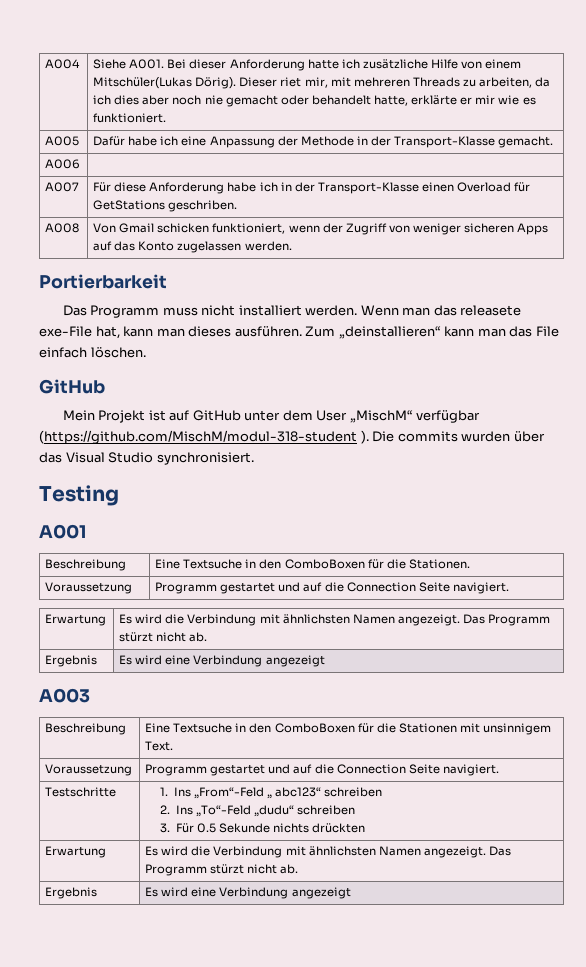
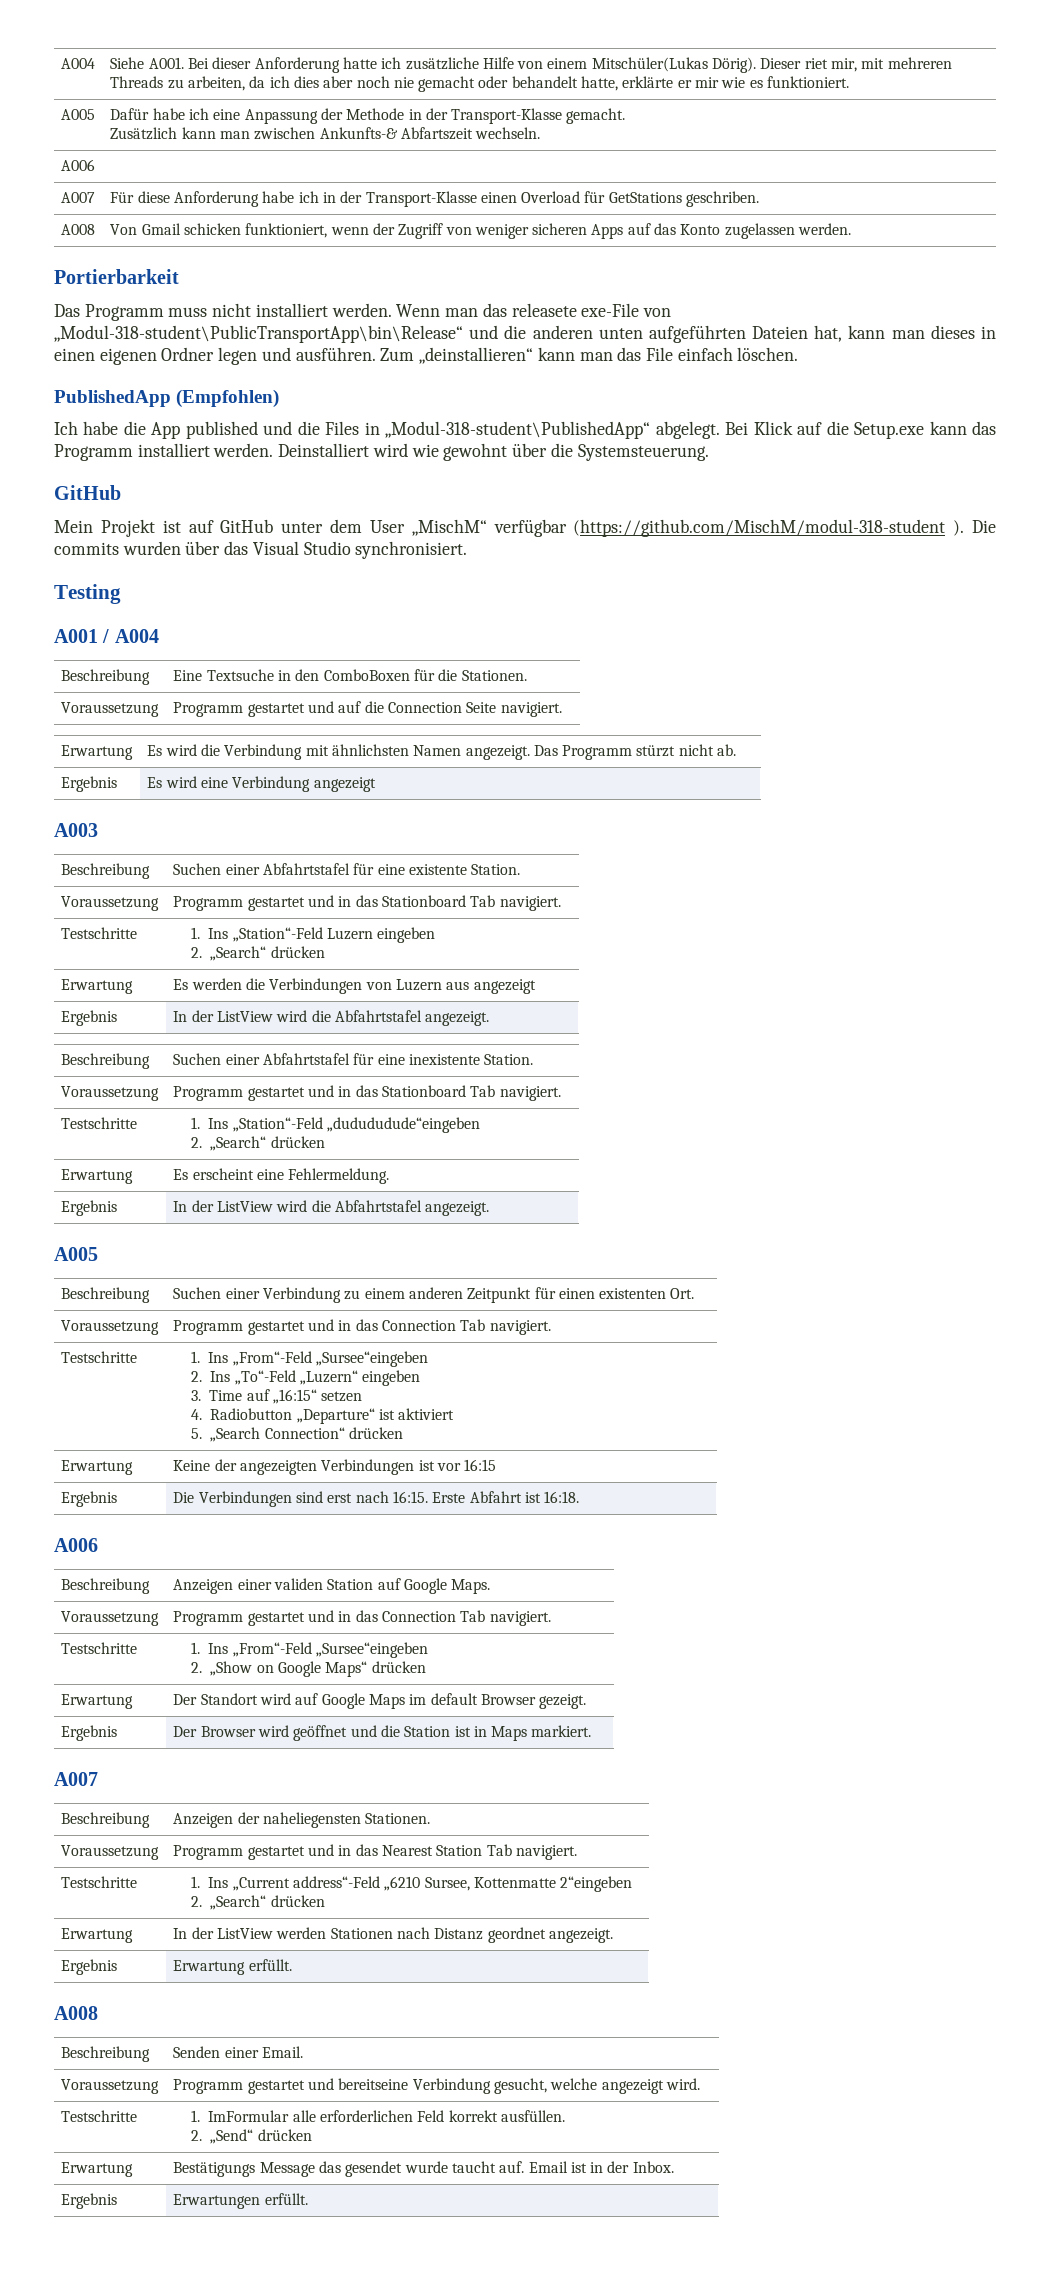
(554, 142) none -> [110,127,541,140] // Zusätzlich kann man zwischen Ankunfts-& Abfartszeit wechseln.
[95,326,232,339] hat, kann man dieses -> [642,308,671,317] [54,325,996,343] [54,347,291,365] von „Modul-318-student\PublicTransportApp\bin\Release“ und die anderen unten aufgeführten Dateien hat, kann man dieses in einen eigenen Ordner legen und
(146, 352) none -> [54,389,280,408] [54,421,997,439] [54,443,709,461] // PublishedApp (Empfohlen) // Ich habe die App published und die Files in „Modul-318-student\PublishedApp“ abgelegt. Bei Klick auf die Setup.exe kann das Programm installiert werden. Deinstalliert wird wie gewohnt über die Systemsteuerung.
(86, 531) none -> [102,629,159,643] / A004
[145,723,552,735] [145,741,174,751] [45,764,133,776] [145,764,499,776] [45,787,117,797] [159,787,383,799] Eine Textsuche in den ComboBoxen für die Stationen mit unsinnigem Text. // Voraussetzung | Programm gestartet und auf die Connection Seite navigiert. // Testschritte | 1. Ins „From“-Feld „ abc123“ schreiben -> [173,863,521,875] [61,896,160,911] [173,895,561,911] [61,927,138,939] [191,927,436,943] [191,946,325,961] [61,979,134,994] [173,978,536,994] [61,1010,118,1026] [173,1010,490,1026] [61,1053,151,1069] [173,1053,534,1065] [61,1086,160,1101] [173,1085,561,1101] [61,1117,138,1129] [191,1117,481,1133] [191,1136,325,1151] [61,1169,134,1184] [173,1168,390,1184] [61,1200,118,1216] [173,1200,490,1216] [54,1247,98,1261] [61,1287,151,1303] [173,1287,695,1303] [61,1320,160,1335] [173,1319,551,1335] [61,1351,138,1363] [191,1351,429,1367] Suchen einer Abfahrtstafel für eine existente Station. // Voraussetzung | Programm gestartet und in das Stationboard Tab navigiert. // Testschritte | 1. Ins „Station“-Feld Luzern eingeben // 2. „Search“ drücken // Erwartung | Es werden die Verbindungen von Luzern aus angezeigt // Ergebnis | In der ListView wird die Abfahrtstafel angezeigt. // Beschreibung | Suchen einer Abfahrtstafel für eine inexistente Station. // Voraussetzung | Programm gestartet und in das Stationboard Tab navigiert. // Testschritte | 1. Ins „Station“-Feld „dudududude“eingeben // 2. „Search“ drücken // Erwartung | Es erscheint eine Fehlermeldung. // Ergebnis | In der ListView wird die Abfahrtstafel angezeigt. // A005 // Beschreibung | Suchen einer Verbindung zu einem anderen Zeitpunkt für einen existenten Ort. // Voraussetzung | Programm gestartet und in das Connection Tab navigiert. // Testschritte | 1. Ins „From“-Feld „Sursee“eingeben
[253,805,355,817] „dudu“ schreiben -> [300,1370,421,1386] „Luzern“ eingeben
[175,823,366,833] [45,846,107,858] [145,846,511,858] [145,864,299,876] [45,887,98,899] [145,887,351,899] Für 0.5 Sekunde nichts drückten // Erwartung | Es wird die Verbindung mit ähnlichsten Namen angezeigt. Das Programm stürzt nicht ab. // Ergebnis | Es wird eine Verbindung angezeigt -> [209,1389,363,1404] [191,1408,455,1424] [191,1427,404,1442] [61,1460,134,1475] [173,1459,497,1475] [61,1491,118,1507] [173,1491,580,1507] [54,1538,98,1552] [61,1578,151,1594] [173,1578,491,1594] [61,1611,160,1626] [173,1610,551,1626] [61,1642,138,1654] [191,1642,429,1658] [191,1661,426,1677] [61,1694,134,1709] [173,1693,587,1709] [61,1725,118,1741] [173,1725,592,1741] [54,1772,98,1786] [61,1812,151,1828] [173,1812,431,1828] [61,1845,160,1860] [173,1844,577,1860] [61,1876,138,1888] [191,1876,633,1892] [191,1895,325,1910] [61,1928,134,1943] [173,1927,613,1943] [61,1959,118,1975] [173,1959,292,1975] [54,2006,98,2020] [61,2046,151,2062] [173,2046,303,2058] [61,2079,160,2094] [173,2078,700,2094] [61,2110,138,2122] [191,2110,565,2122] [191,2129,312,2144] [61,2162,134,2177] [173,2161,674,2177] [61,2193,118,2209] [173,2193,308,2209] Time auf „16:15“ setzen // 4. Radiobutton „Departure“ ist aktiviert // 5. „Search Connection“ drücken // Erwartung | Keine der angezeigten Verbindungen ist vor 16:15 // Ergebnis | Die Verbindungen sind erst nach 16:15. Erste Abfahrt ist 16:18. // A006 // Beschreibung | Anzeigen einer validen Station auf Google Maps. // Voraussetzung | Programm gestartet und in das Connection Tab navigiert. // Testschritte | 1. Ins „From“-Feld „Sursee“eingeben // 2. „Show on Google Maps“ drücken // Erwartung | Der Standort wird auf Google Maps im default Browser gezeigt. // Ergebnis | Der Browser wird geöffnet und die Station ist in Maps markiert. // A007 // Beschreibung | Anzeigen der naheliegensten Stationen. // Voraussetzung | Programm gestartet und in das Nearest Station Tab navigiert. // Testschritte | 1. Ins „Current address“-Feld „6210 Sursee, Kottenmatte 2“eingeben // 2. „Search“ drücken // Erwartung | In der ListView werden Stationen nach Distanz geordnet angezeigt. // Ergebnis | Erwartung erfüllt. // A008 // Beschreibung | Senden einer Email. // Voraussetzung | Programm gestartet und bereitseine Verbindung gesucht, welche angezeigt wird. // Testschritte | 1. ImFormular alle erforderlichen Feld korrekt ausfüllen. // 2. „Send“ drücken // Erwartung | Bestätigungs Message das gesendet wurde taucht auf. Email ist in der Inbox. // Ergebnis | Erwartungen erfüllt.

